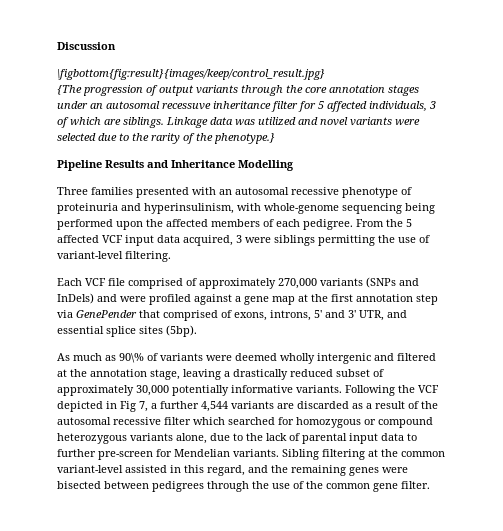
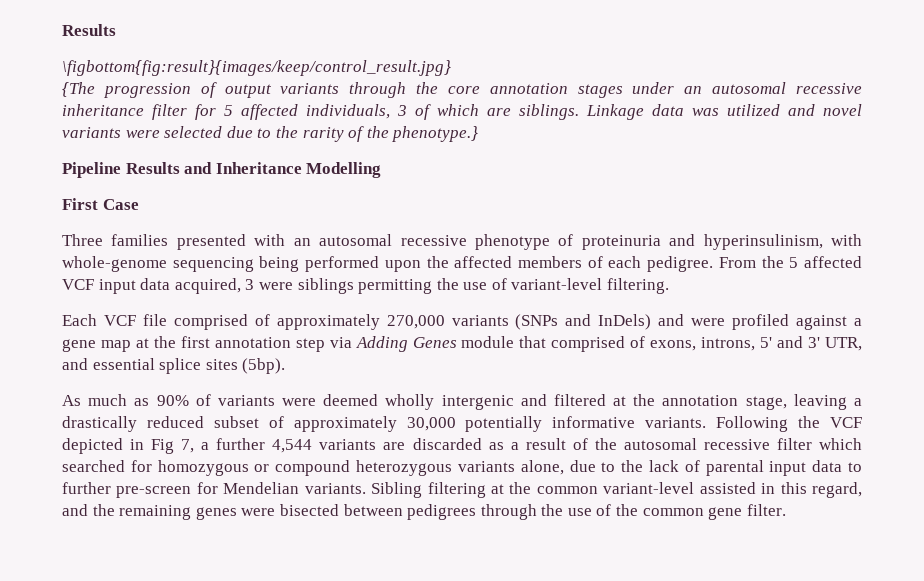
[57,42,116,50] Discussion -> [62,24,116,36] Results
[162,103,211,110] recessuve -> [795,83,862,94] recessive
(294, 165) none -> [62,198,139,210] // First Case
[76,310,137,318] GenePender -> [355,336,515,352] Adding Genes module
[119,353,144,363] 90\% -> [156,395,189,406] 90%

